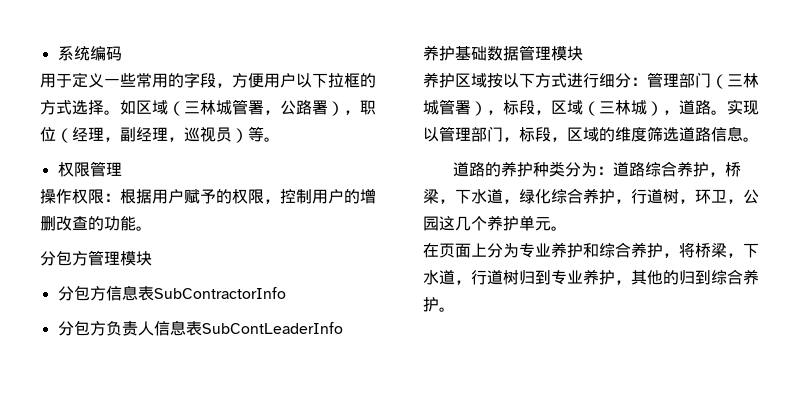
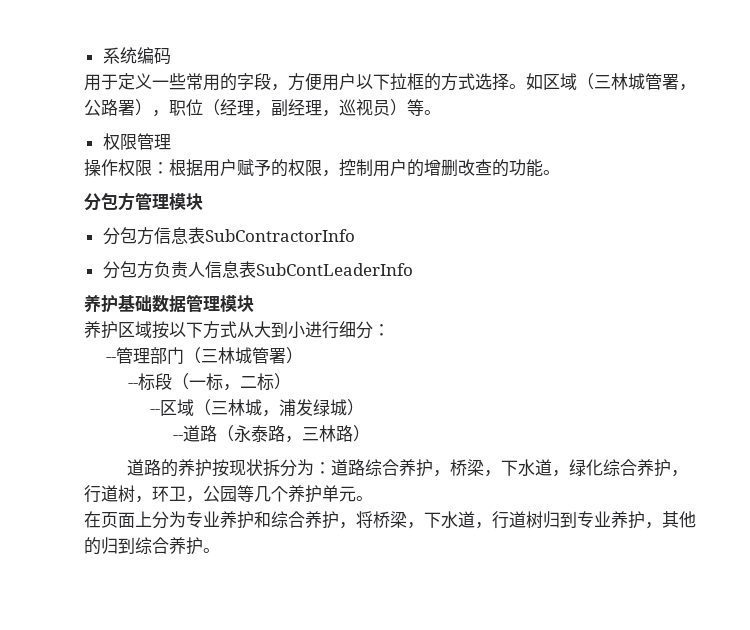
(567, 80) none -> [237,321,305,339] 从大到小
(647, 81) none -> [106,357,117,362] // --
[487,99,759,116] [423,126,759,142] ，标段，区域（三林城），道路。实现以管理部门，标段，区域的维度筛选道路信息。 -> [128,373,292,391] [150,399,365,417] [172,425,370,443] // --标段（一标，二标） // --区域（三林城，浦发绿城） // --道路（永泰路，三林路）
[533,161,566,177] 种类 -> [212,459,281,477] 按现状拆
[439,216,455,231] 这 -> [237,485,254,502] 等

